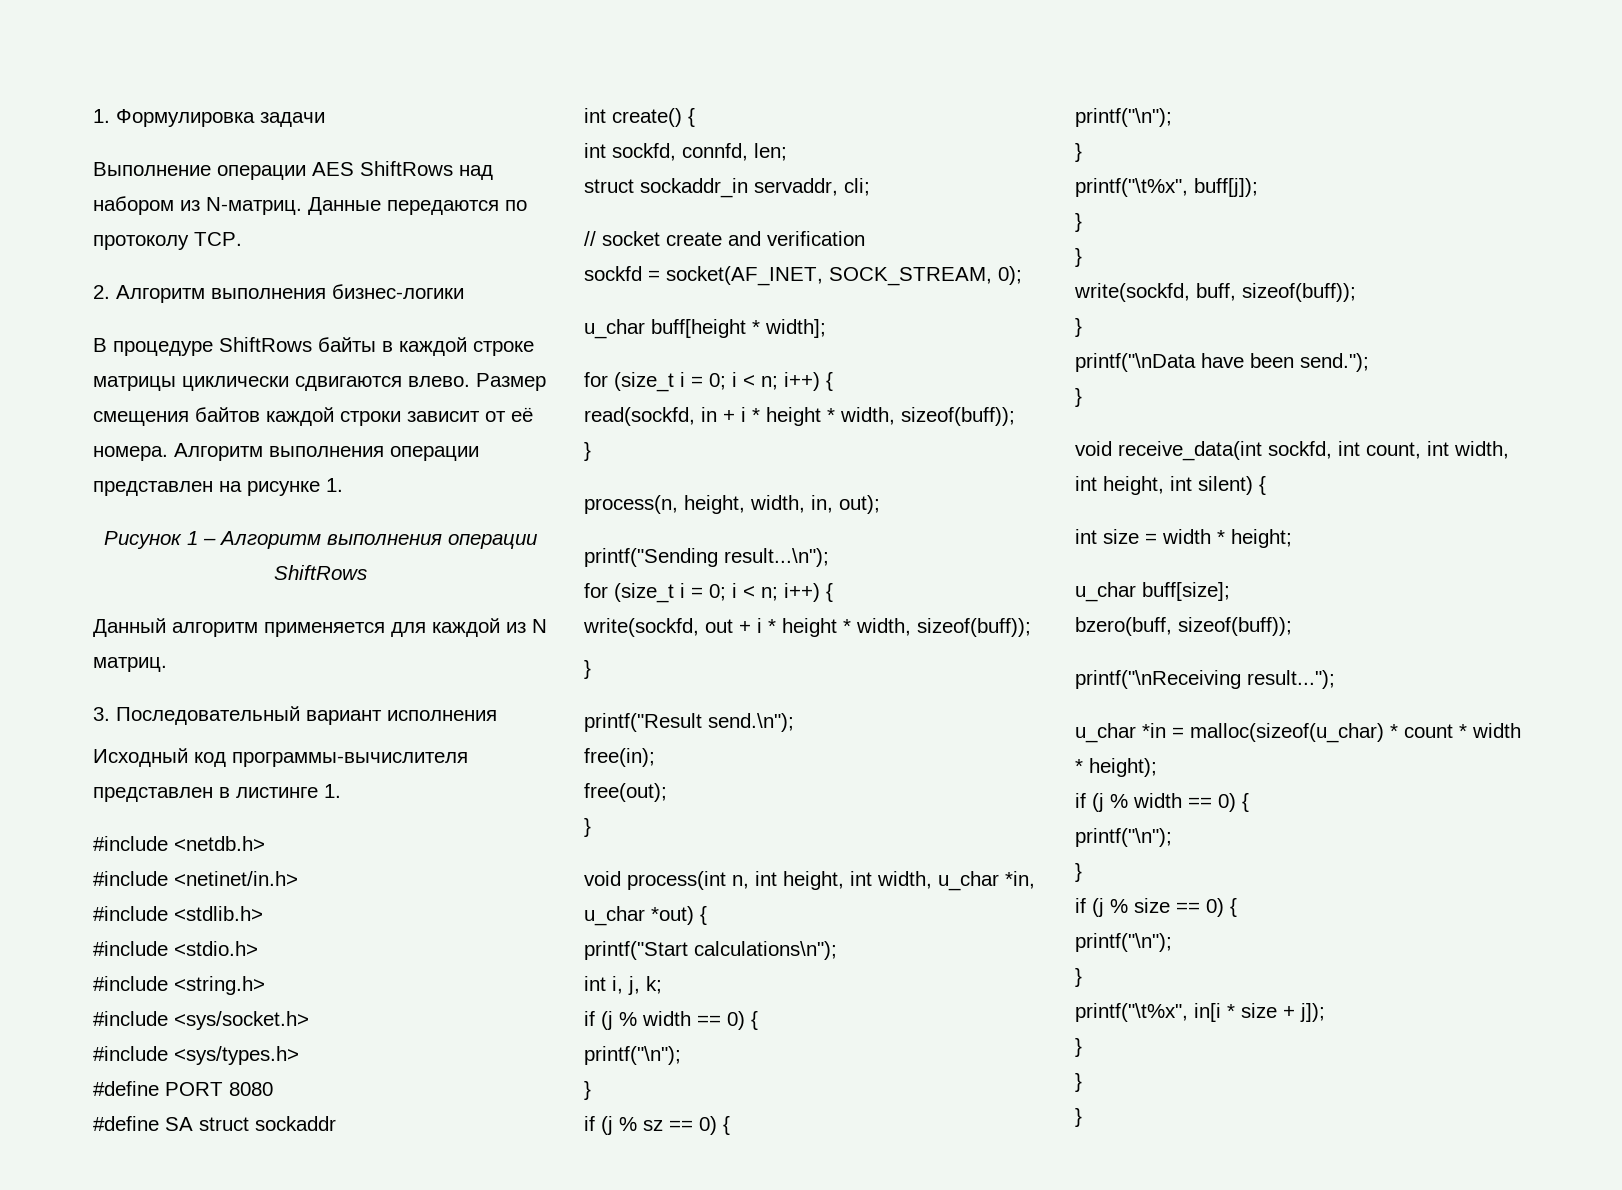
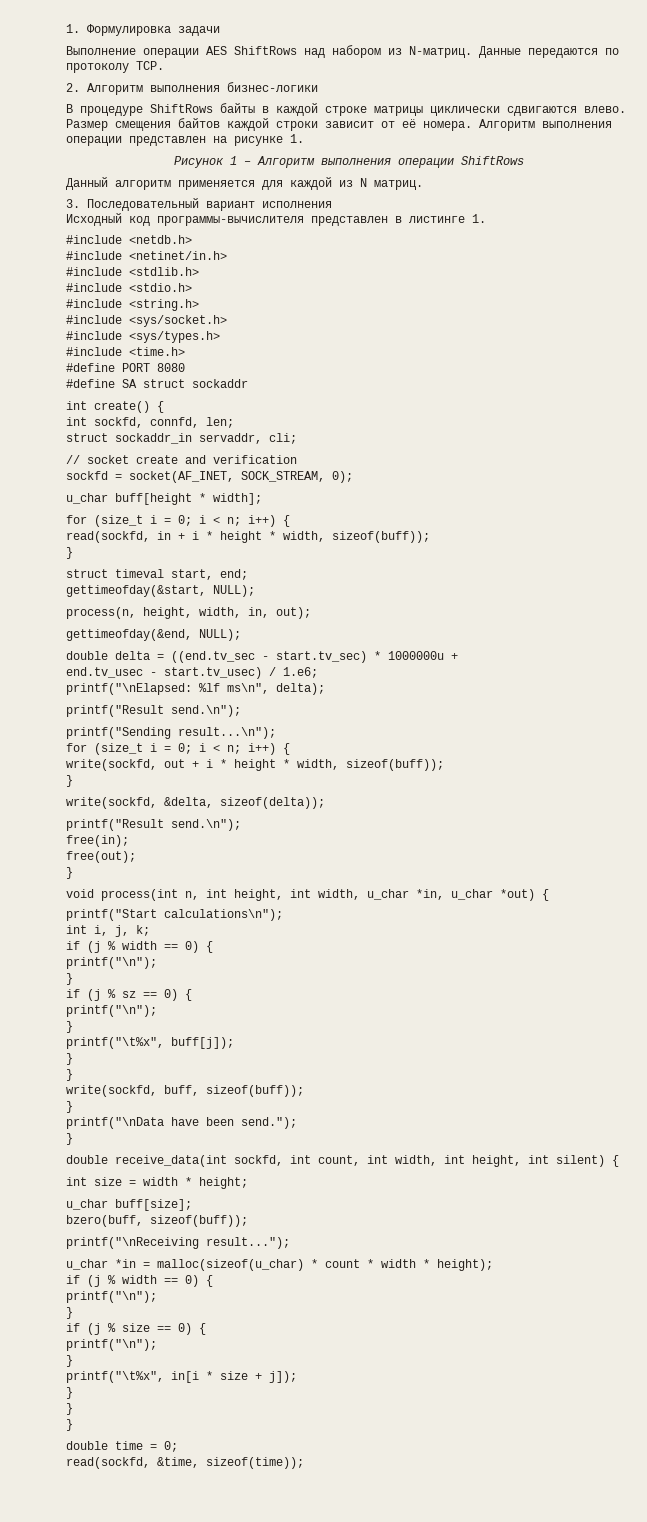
(299, 1055) none -> [66,347,185,356] // #include <time.h>
(591, 451) none -> [66,569,248,580] [66,585,255,597] // struct timeval start, end; // gettimeofday(&start, NULL);
(880, 504) none -> [66,629,241,641] [66,651,458,663] [66,667,318,679] [66,683,325,695] [66,705,241,717] // gettimeofday(&end, NULL); // double delta = ((end.tv_sec - start.tv_sec) * 1000000u + // end.tv_usec - start.tv_usec) / 1.e6; // printf("\nElapsed: %lf ms\n", delta); // printf("Result send.\n");
(591, 669) none -> [66,797,325,809] // write(sockfd, &delta, sizeof(delta));
[1075,441,1112,456] void -> [66,1155,108,1164] double
(1082, 1117) none -> [66,1441,178,1452] [66,1457,304,1469] // double time = 0; // read(sockfd, &time, sizeof(time));

